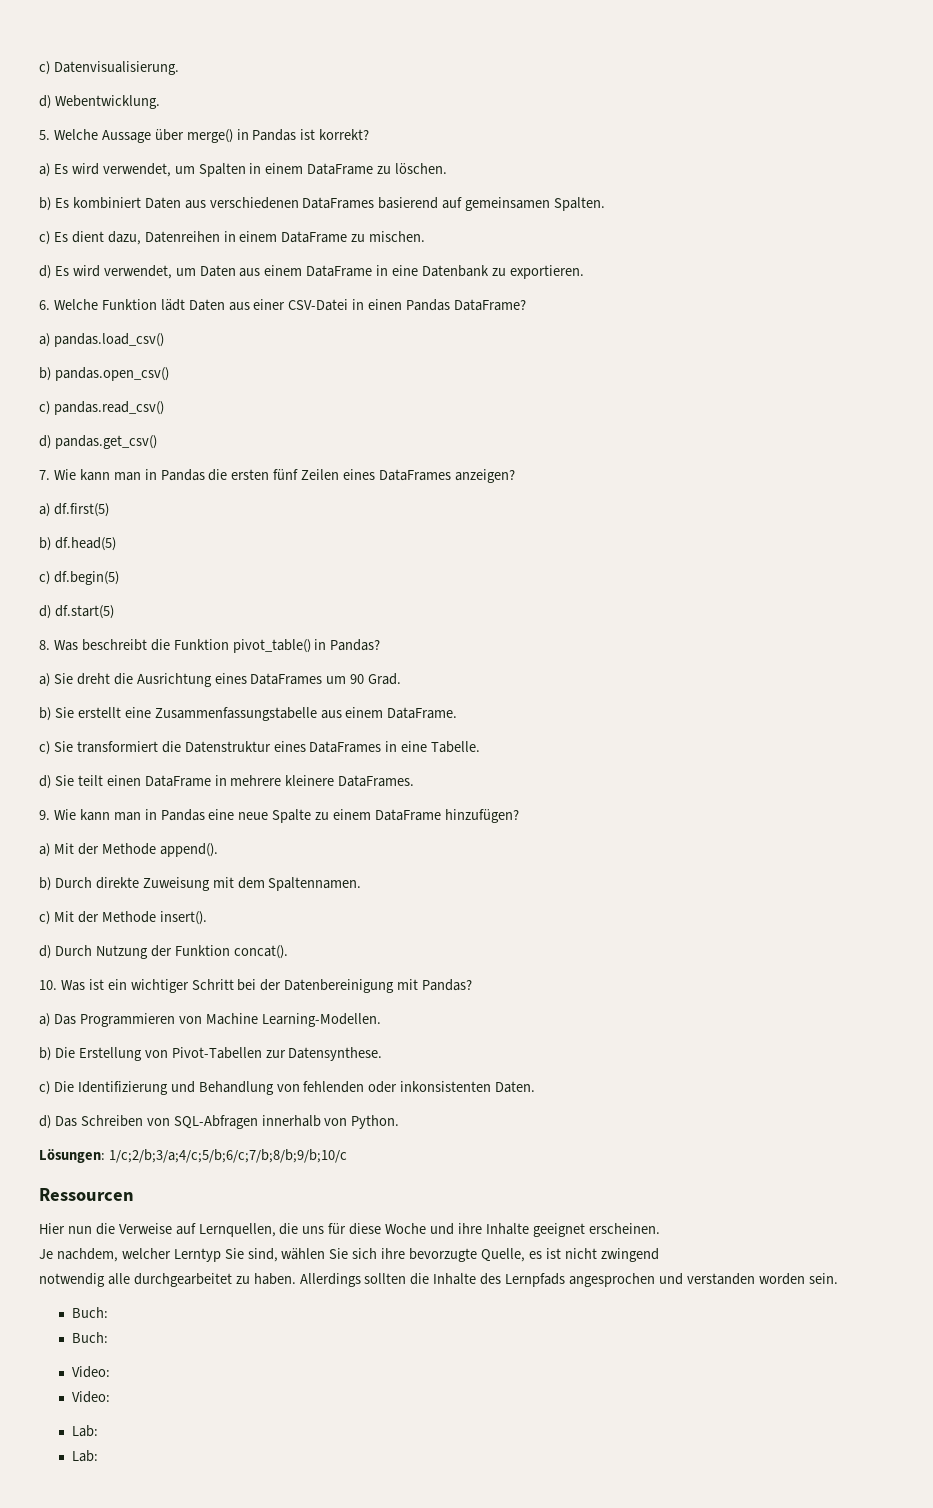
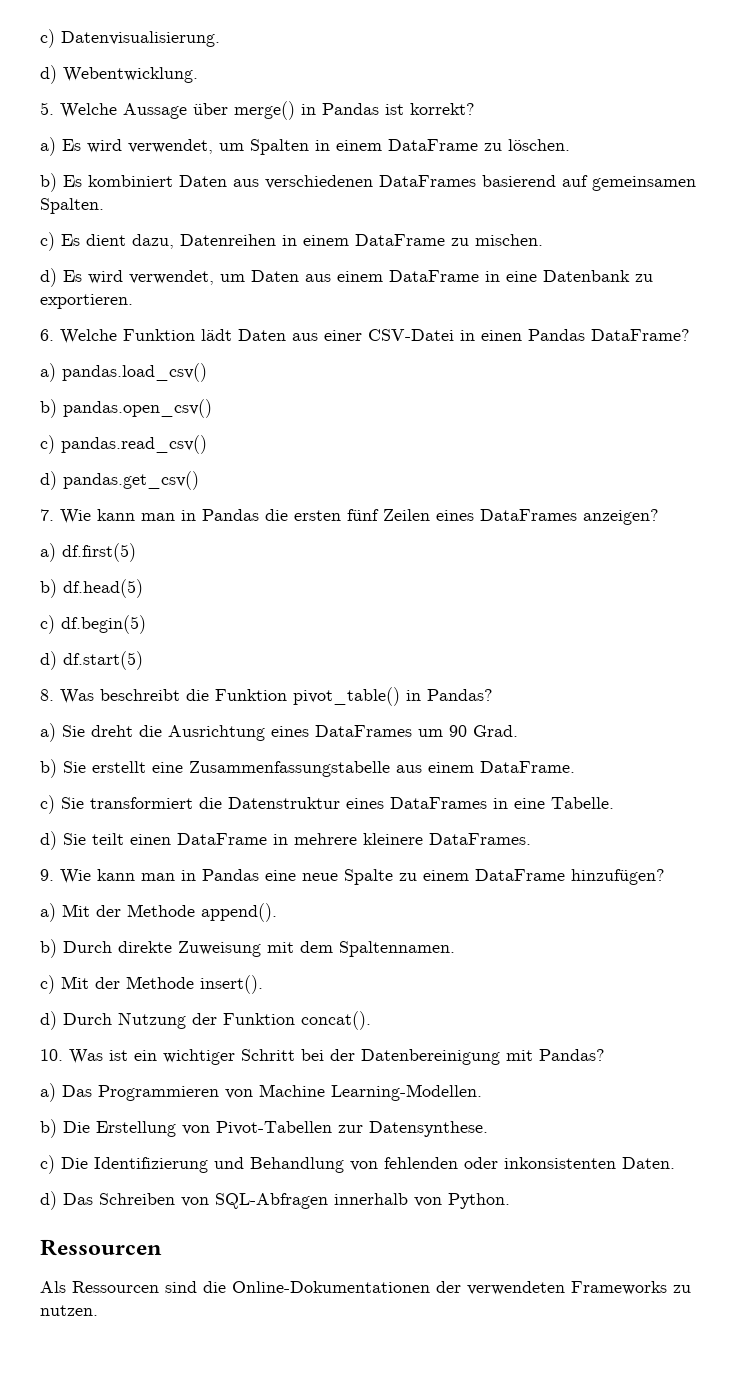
[39,1149,347,1163] // Lösungen: 1/c;2/b;3/a;4/c;5/b;6/c;7/b;8/b;9/b;10/c -> (510, 1201) none
[39,1223,660,1237] [39,1248,659,1262] [39,1273,838,1287] [71,1307,108,1318] [71,1332,108,1343] [71,1366,110,1378] [71,1391,110,1403] [71,1425,98,1437] [71,1450,98,1462] Hier nun die Verweise auf Lernquellen, die uns für diese Woche und ihre Inhalte geeignet erscheinen. // Je nachdem, welcher Lerntyp Sie sind, wählen Sie sich ihre bevorzugte Quelle, es ist nicht zwingend // notwendig alle durchgearbeitet zu haben. Allerdings sollten die Inhalte des Lernpfads angesprochen und verstanden worden sein. // Buch: // Buch: // Video: // Video: // Lab: // Lab: -> [40,1281,691,1295] [40,1305,98,1316] Als Ressourcen sind die Online-Dokumentationen der verwendeten Frameworks zu nutzen.

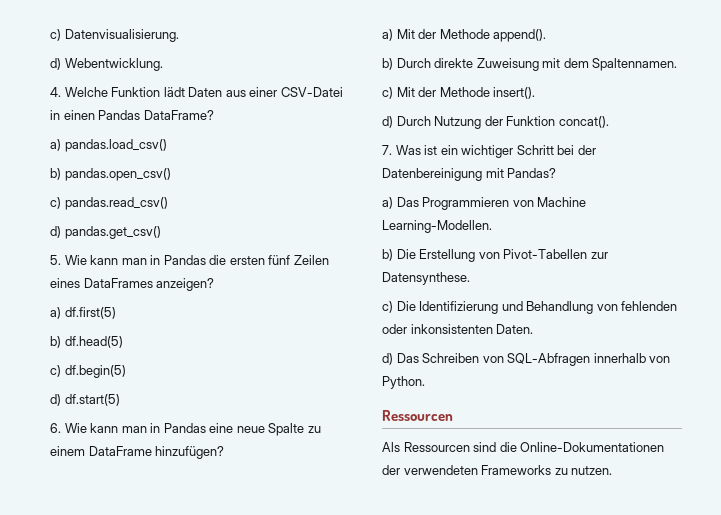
[40,101,475,120] [40,137,570,156] [40,173,696,192] [40,198,104,214] [40,232,543,251] [40,268,653,287] [40,294,133,309] [40,329,54,341] 5. Welche Aussage über merge() in Pandas ist korrekt? // a) Es wird verwendet, um Spalten in einem DataFrame zu löschen. // b) Es kombiniert Daten aus verschiedenen DataFrames basierend auf gemeinsamen Spalten. // c) Es dient dazu, Datenreihen in einem DataFrame zu mischen. // d) Es wird verwendet, um Daten aus einem DataFrame in eine Datenbank zu exportieren. // 6. -> [50,87,61,97] 4.
[40,509,54,521] 7. -> [50,255,61,265] 5.
[40,687,493,706] [40,723,518,742] [40,759,575,778] [40,795,614,814] [40,831,531,850] [40,869,54,881] 8. Was beschreibt die Funktion pivot_table() in Pandas? // a) Sie dreht die Ausrichtung eines DataFrames um 90 Grad. // b) Sie erstellt eine Zusammenfassungstabelle aus einem DataFrame. // c) Sie transformiert die Datenstruktur eines DataFrames in eine Tabelle. // d) Sie teilt einen DataFrame in mehrere kleinere DataFrames. // 9. -> [50,423,61,433] 6.
[40,1049,63,1061] 10. -> [382,145,392,155] 7.

